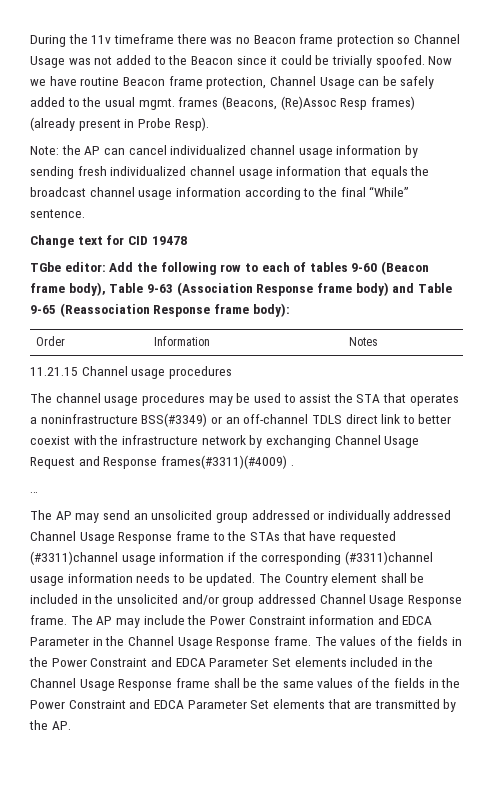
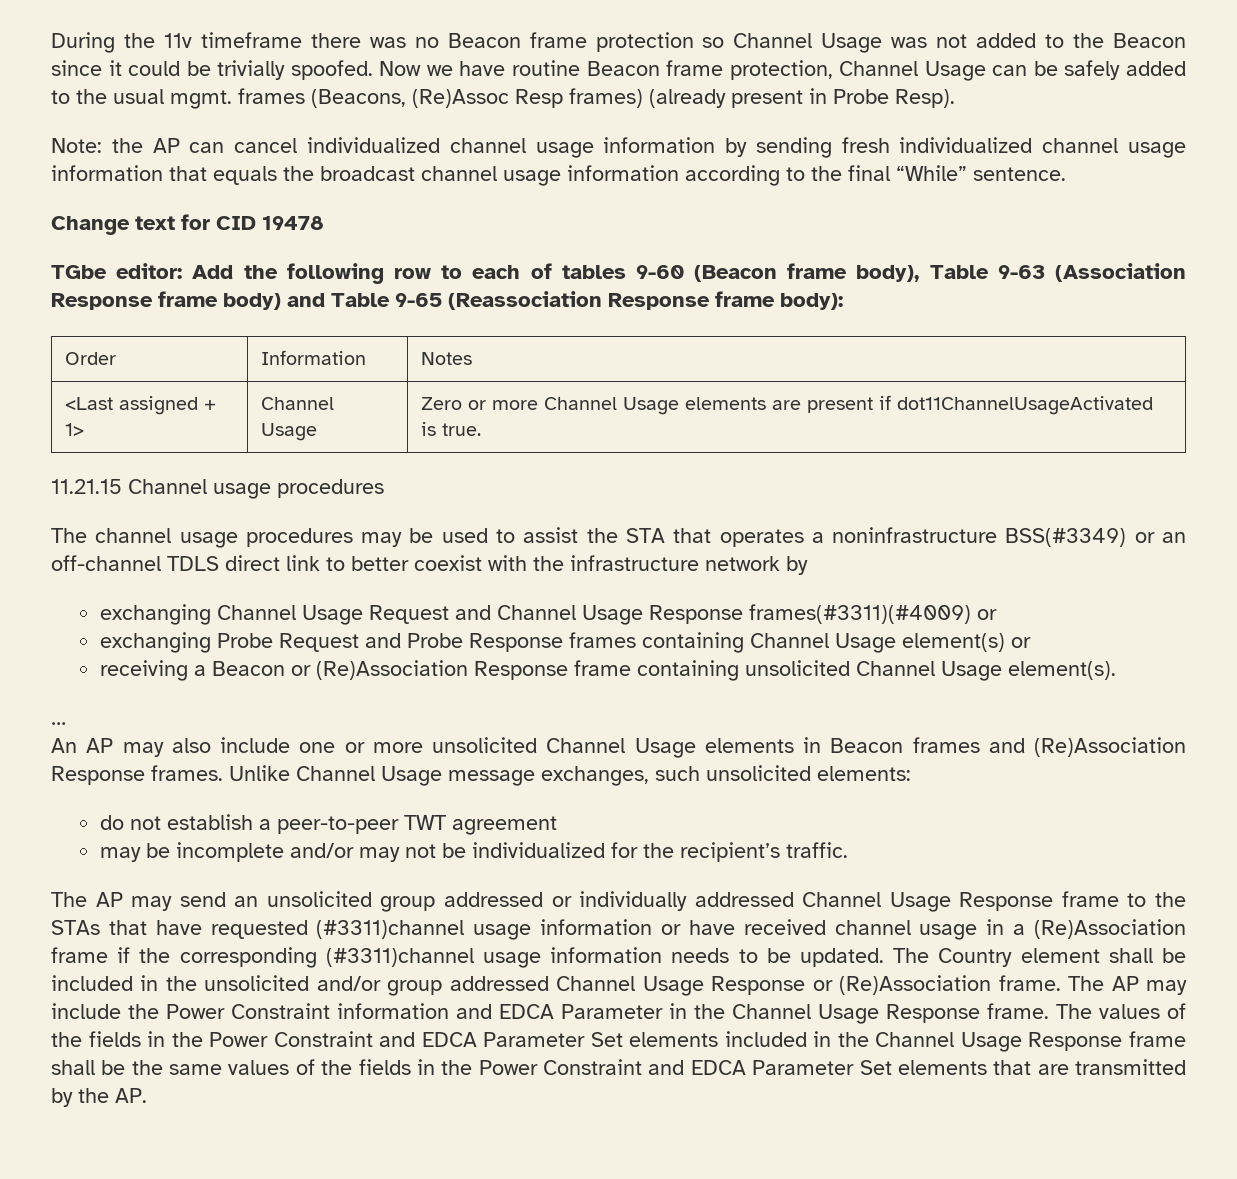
(379, 341) none -> [64,396,216,415] [64,423,84,436] [260,397,334,410] [260,423,317,441] [420,395,1153,415] [420,422,481,436] // <Last assigned + 1> | Channel Usage | Zero or more Channel Usage elements are present if dot11ChannelUsageActivated is true.
(263, 441) none -> (808, 565) //
[103,455,294,469] [30,492,38,493] Response frames(#3311)(#4009) . // … -> [497,604,998,625] [100,632,1032,653] [100,660,1117,681] [51,722,66,725] [51,737,1186,758] [51,765,911,786] [100,814,558,835] [100,842,849,862] Channel Usage Response frames(#3311)(#4009) or // exchanging Probe Request and Probe Response frames containing Channel Usage element(s) or // receiving a Beacon or (Re)Association Response frame containing unsolicited Channel Usage element(s). // … // An AP may also include one or more unsolicited Channel Usage elements in Beacon frames and (Re)Association Response frames. Unlike Channel Usage message exchanges, such unsolicited elements: // do not establish a peer-to-peer TWT agreement // may be incomplete and/or may not be individualized for the recipient’s traffic.
(225, 557) none -> [661,919,1187,940] [51,947,108,963] or have received channel usage in a (Re)Association frame
(462, 601) none -> [812,975,992,995] or (Re)Association

